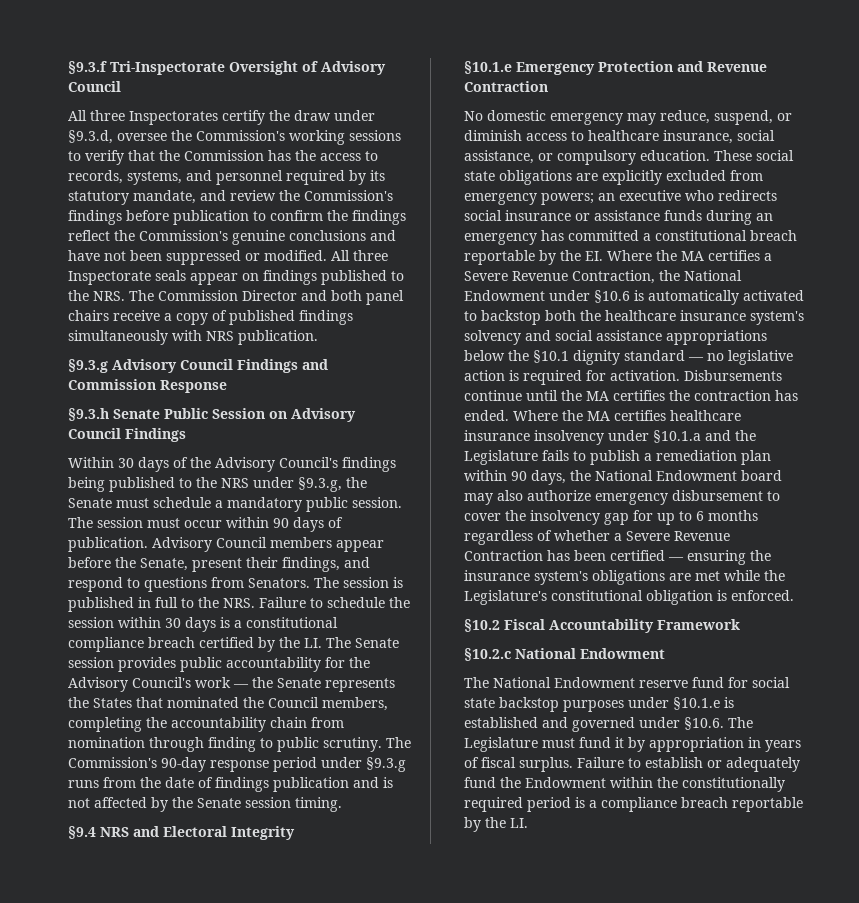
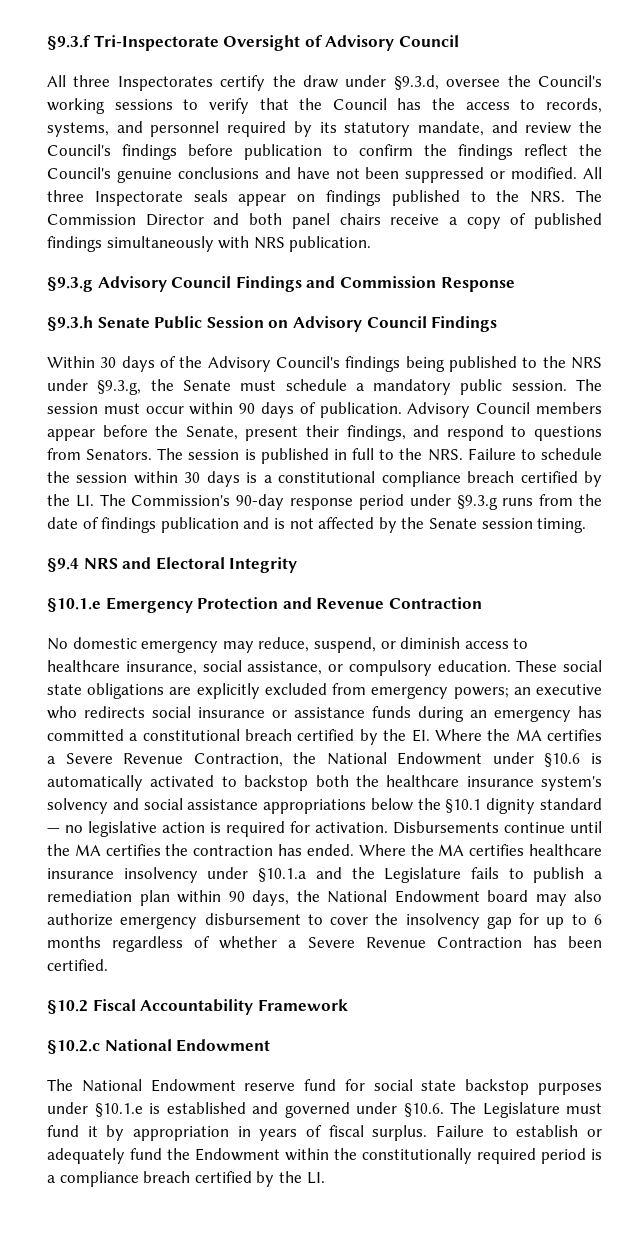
[196,130,286,141] Commission's -> [538,75,602,87] Council's
[184,150,265,161] Commission -> [332,98,387,110] Council
[304,190,394,201] Commission's -> [47,144,112,156] Council's
[139,230,229,241] Commission's -> [47,167,112,179] Council's
[355,638,400,648] [68,657,371,672] [68,677,396,692] [68,697,389,711] [68,717,345,732] [68,737,412,752] Senate session provides public accountability for the Advisory Council's work — the Senate represents the States that nominated the Council members, completing the accountability chain from nomination through finding to public scrutiny. The -> (126, 500) none
[464,250,536,265] reportable -> [297,729,355,741] certified
[610,550,772,565] [464,570,786,585] [464,590,795,605] certified — ensuring the insurance system's obligations are met while the Legislature's constitutional obligation is enforced. -> [47,959,109,971] certified.
[732,797,804,812] reportable -> [194,1171,252,1183] certified

